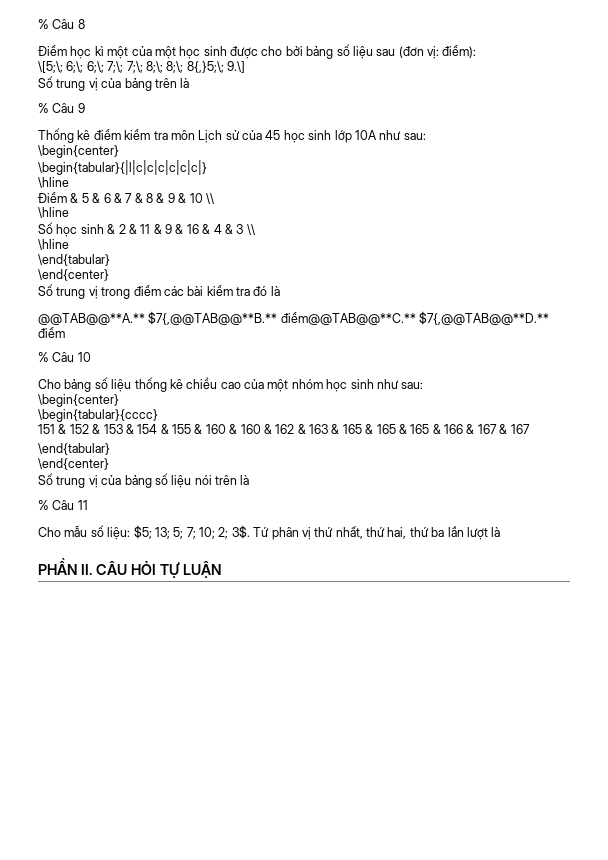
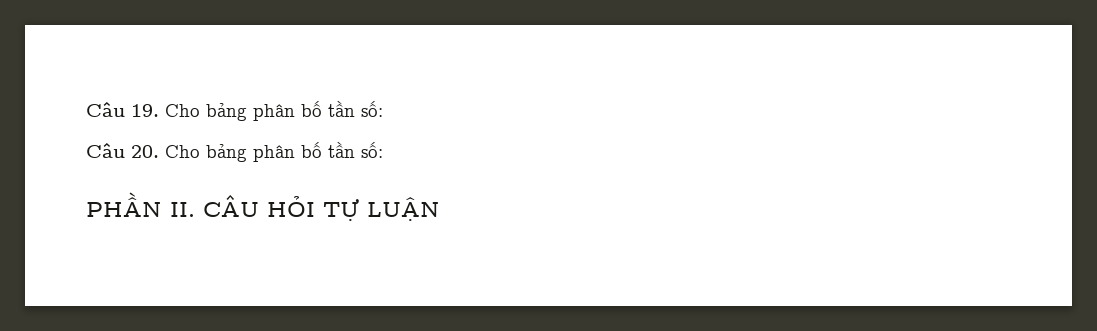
[38,19,85,29] [38,44,477,59] [38,61,245,73] [38,76,190,91] [38,103,85,113] [38,128,426,143] [38,145,119,158] [38,160,207,175] [38,177,69,188] [38,192,214,204] [38,207,69,218] [38,222,255,237] [38,239,69,250] [38,254,110,266] [38,269,109,281] [38,284,280,299] [38,311,550,325] [38,327,65,338] [38,352,91,362] [38,377,424,392] [38,394,119,407] [38,409,158,422] [38,424,530,434] [38,443,110,455] [38,458,109,470] [38,473,250,488] [38,500,88,510] [38,525,501,540] % Câu 8 // Điểm học kì một của một học sinh được cho bởi bảng số liệu sau (đơn vị: điểm): // \[5;\; 6;\; 6;\; 7;\; 7;\; 8;\; 8;\; 8{,}5;\; 9.\] // Số trung vị của bảng trên là // % Câu 9 // Thống kê điểm kiểm tra môn Lịch sử của 45 học sinh lớp 10A như sau: // \begin{center} // \begin{tabular}{|l|c|c|c|c|c|c|} // \hline // Điểm & 5 & 6 & 7 & 8 & 9 & 10 \\ // \hline // Số học sinh & 2 & 11 & 9 & 16 & 4 & 3 \\ // \hline // \end{tabular} // \end{center} // Số trung vị trong điểm các bài kiểm tra đó là // @@TAB@@**A.** $7{,@@TAB@@**B.** điểm@@TAB@@**C.** $7{,@@TAB@@**D.** điểm // % Câu 10 // Cho bảng số liệu thống kê chiều cao của một nhóm học sinh như sau: // \begin{center} // \begin{tabular}{cccc} // 151 & 152 & 153 & 154 & 155 & 160 & 160 & 162 & 163 & 165 & 165 & 165 & 166 & 167 & 167 // \end{tabular} // \end{center} // Số trung vị của bảng số liệu nói trên là // % Câu 11 // Cho mẫu số liệu: $5; 13; 5; 7; 10; 2; 3$. Tứ phân vị thứ nhất, thứ hai, thứ ba lần lượt là -> [86,100,383,121] [86,141,383,162] Câu 19. Cho bảng phân bố tần số: // Câu 20. Cho bảng phân bố tần số:

